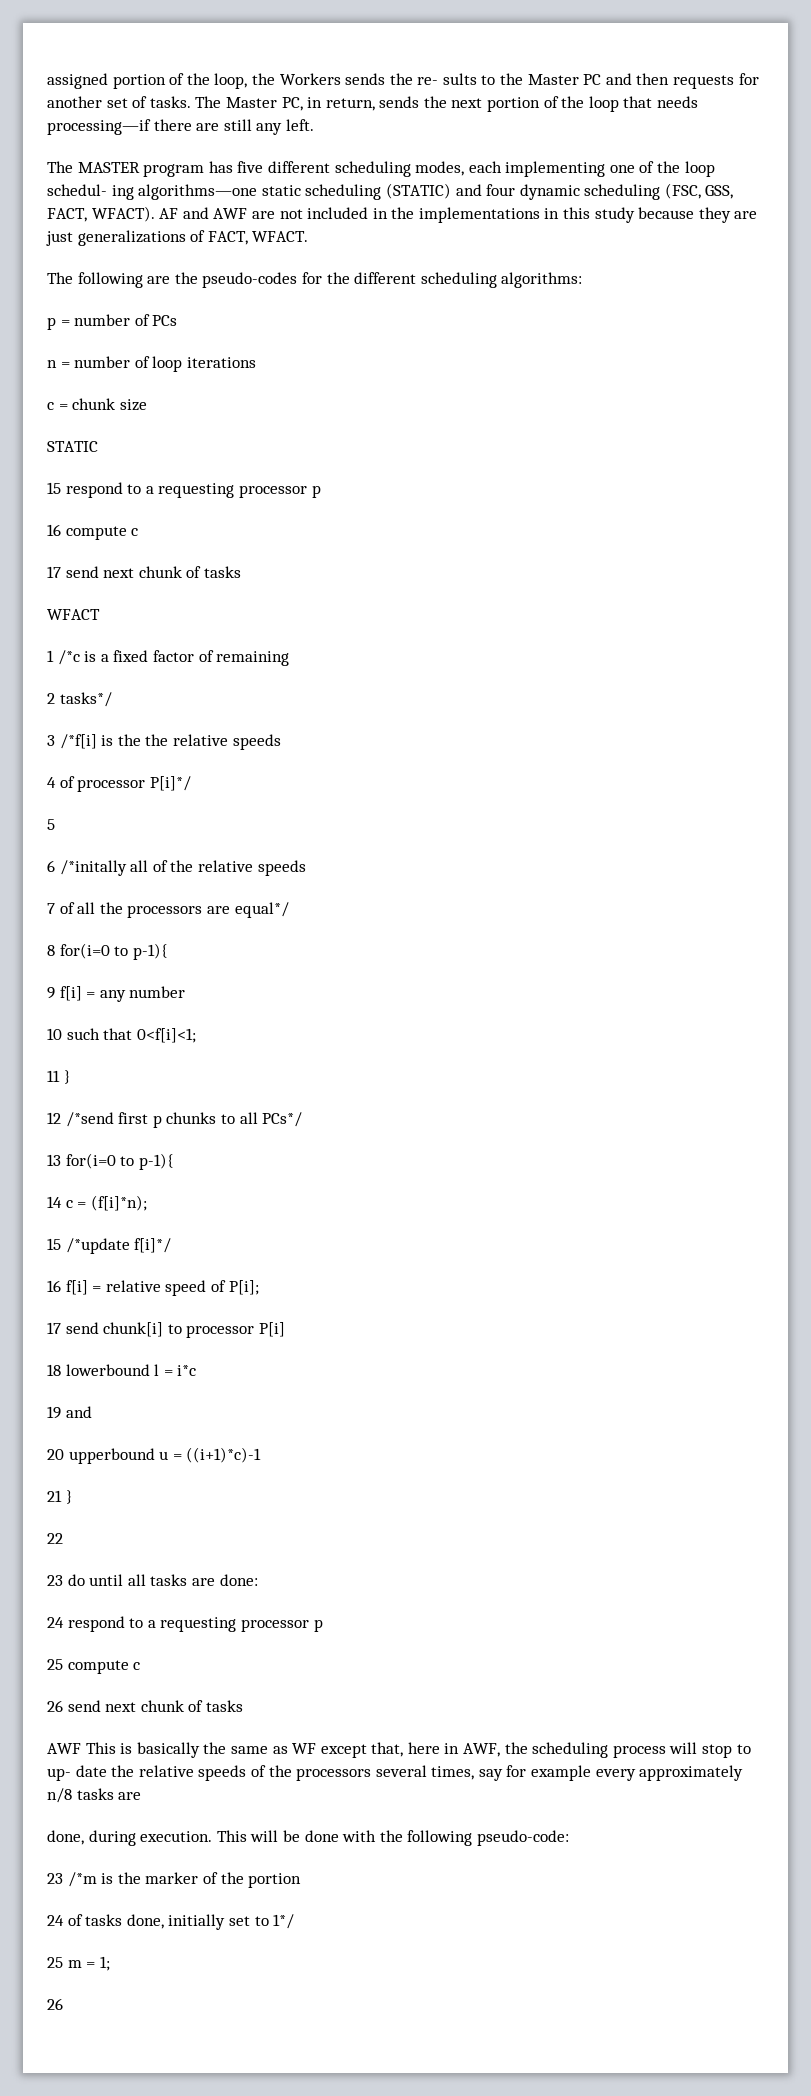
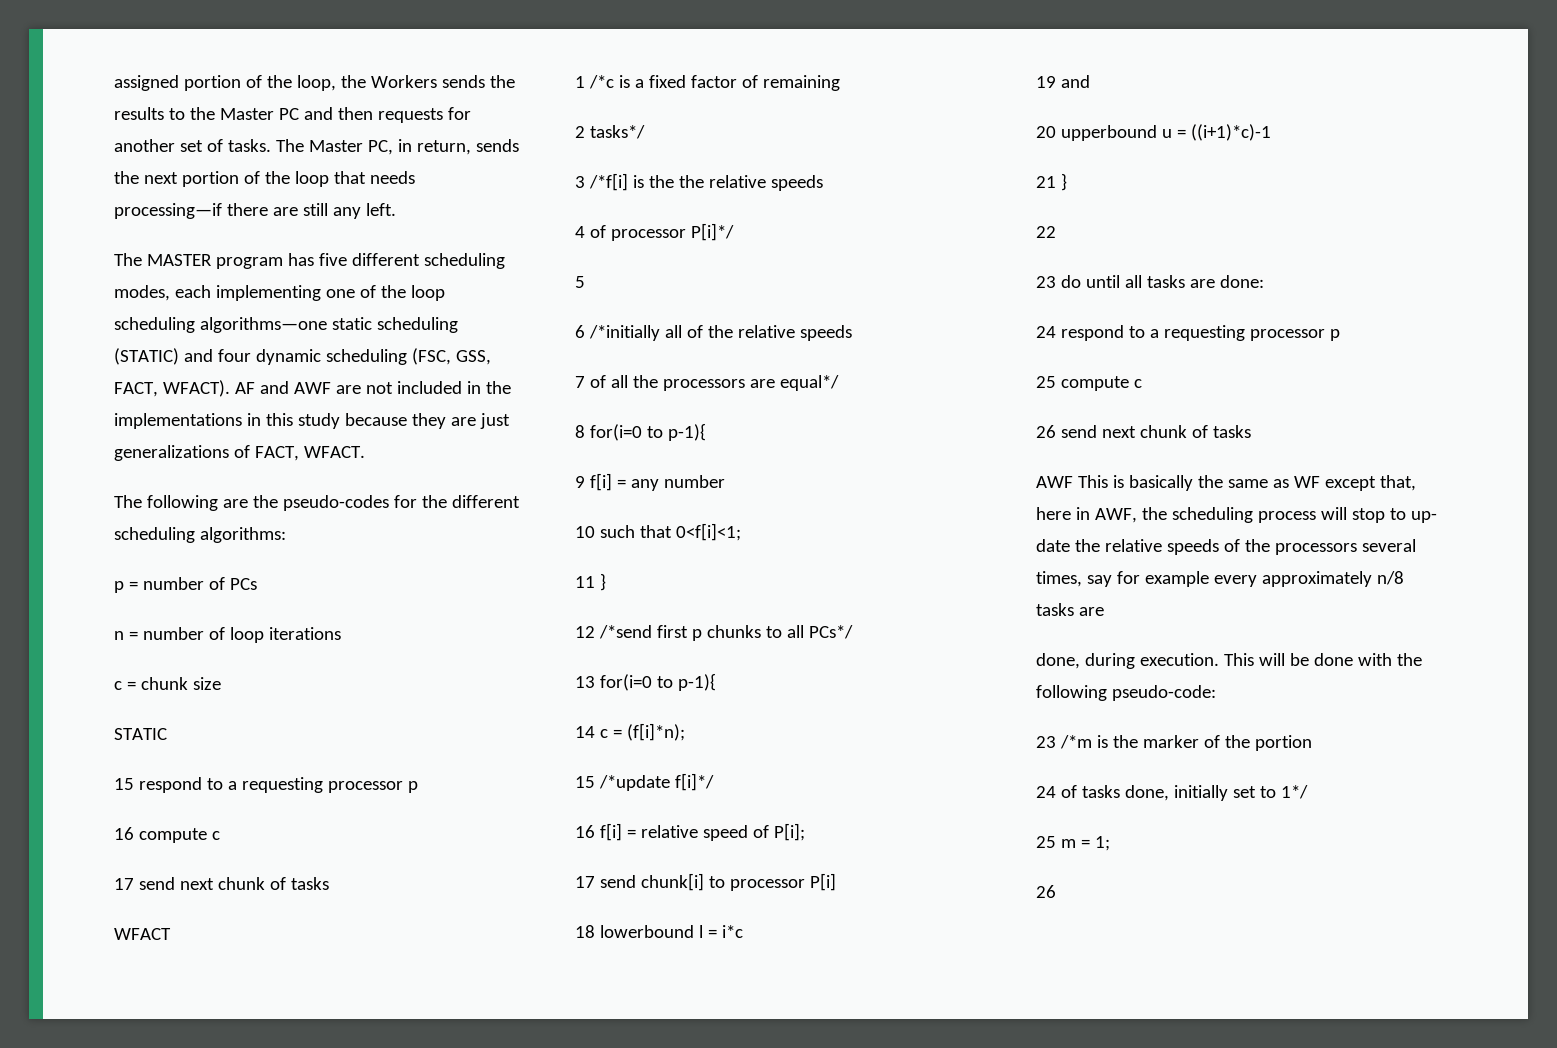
[417,73,477,85] re- sults -> [114,107,164,120] results
[47,184,134,200] schedul- ing -> [114,317,195,333] scheduling
[59,860,127,876] /*initally -> [588,325,660,341] /*initially

